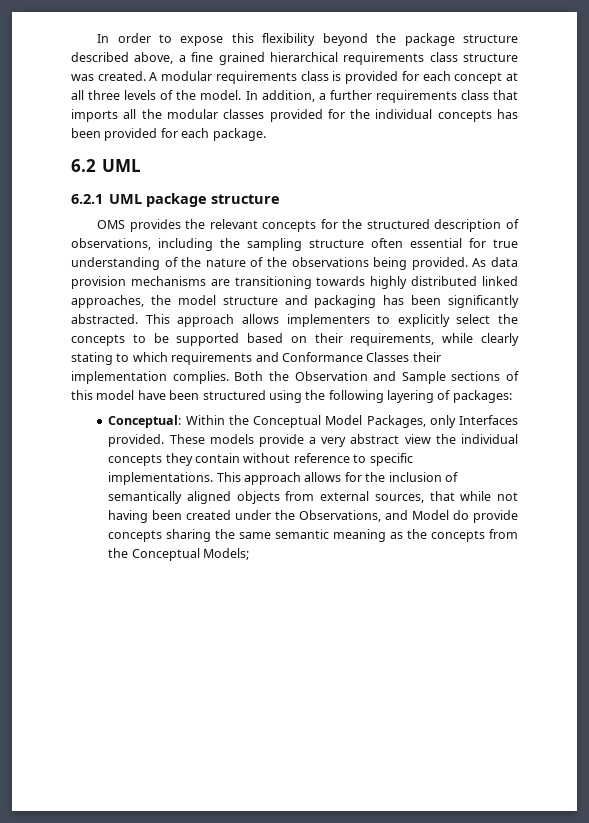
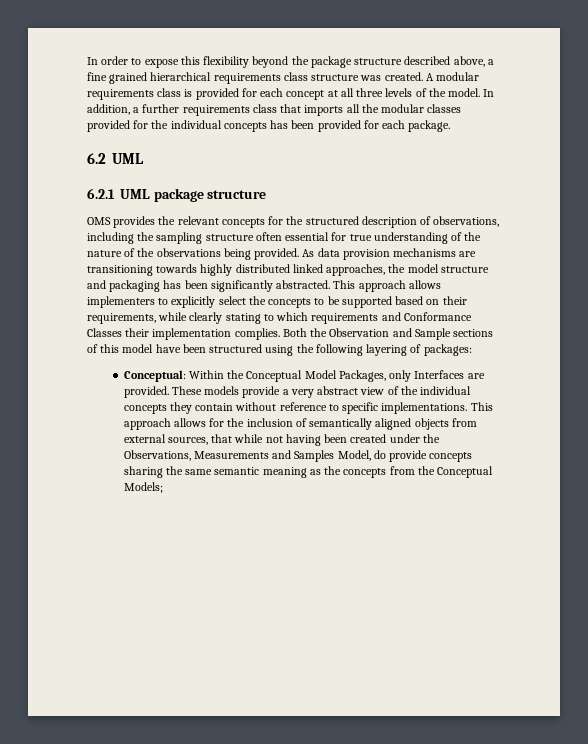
(518, 420) none -> [467,373,485,379] are
(431, 439) none -> [387,386,399,395] of
[385,510,450,520] and Model -> [193,450,371,462] Measurements and Samples Model,

